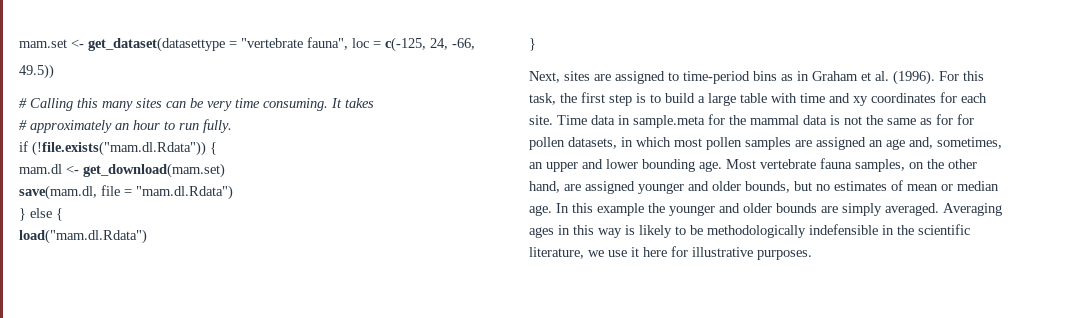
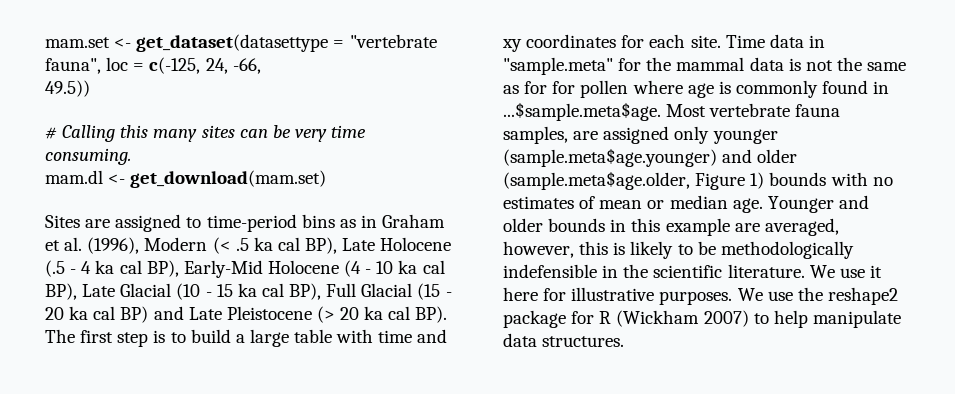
[331,98,374,108] [19,119,232,133] [19,141,217,156] [19,163,225,178] [19,185,233,200] [19,208,63,221] [19,229,147,244] [529,38,536,51] [529,71,590,83] It takes // # approximately an hour to run fully. // if (!file.exists("mam.dl.Rdata")) { // mam.dl <- get_download(mam.set) // save(mam.dl, file = "mam.dl.Rdata") // } else { // load("mam.dl.Rdata") // } // Next, sites -> [45,170,327,188] [45,215,80,228] // mam.dl <- get_download(mam.set) // Sites
[893,70,984,85] [529,93,577,105] (1996). For this task, the -> [87,237,452,254] [45,260,445,278] [45,283,452,300] [45,306,448,323] [45,329,75,343] (1996), Modern (< .5 ka cal BP), Late Holocene (.5 - 4 ka cal BP), Early-Mid Holocene (4 - 10 ka cal BP), Late Glacial (10 - 15 ka cal BP), Full Glacial (15 - 20 ka cal BP) and Late Pleistocene (> 20 ka cal BP). The
[633,115,705,128] sample.meta -> [503,57,613,75] "sample.meta"
[568,137,1002,150] [529,158,977,172] [529,181,812,194] datasets, in which most pollen samples are assigned an age and, sometimes, an upper and lower bounding age. Most vertebrate fauna samples, on the other hand, are assigned younger and older bounds, but -> [632,80,890,98] [503,102,841,121] [503,126,778,144] [503,148,798,167] [503,171,868,190] where age is commonly found in ...$sample.meta$age. Most vertebrate fauna samples, are assigned only younger (sample.meta$age.younger) and older (sample.meta$age.older, Figure 1) bounds with
[556,203,1002,216] [529,225,622,238] In this example the younger and older bounds are simply averaged. Averaging ages in this way -> [767,195,869,213] [503,218,839,236] [503,241,609,258] Younger and older bounds in this example are averaged, however, this
[529,247,604,259] literature, we -> [727,264,835,278] literature. We
(812, 255) none -> [737,287,898,305] [503,310,901,328] [503,333,625,347] We use the reshape2 package for R (Wickham 2007) to help manipulate data structures.

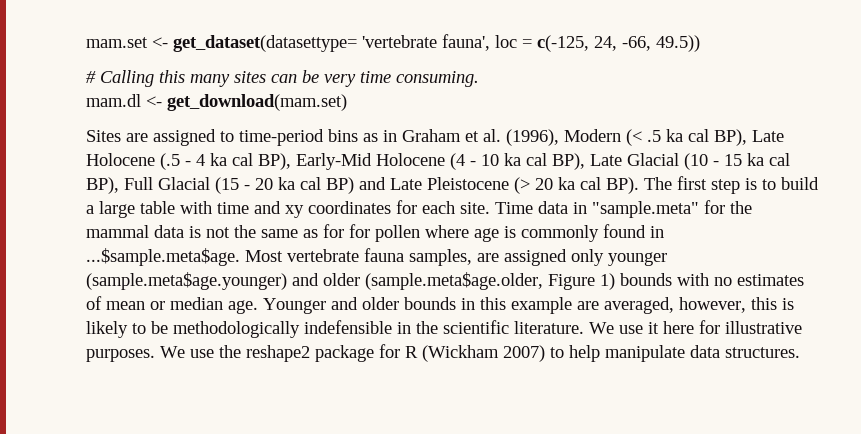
[136,34,437,52] [45,58,101,74] get_dataset(datasettype = "vertebrate fauna", -> [173,34,490,52] get_dataset(datasettype= 'vertebrate fauna',
(261, 66) // -> (651, 43) none

